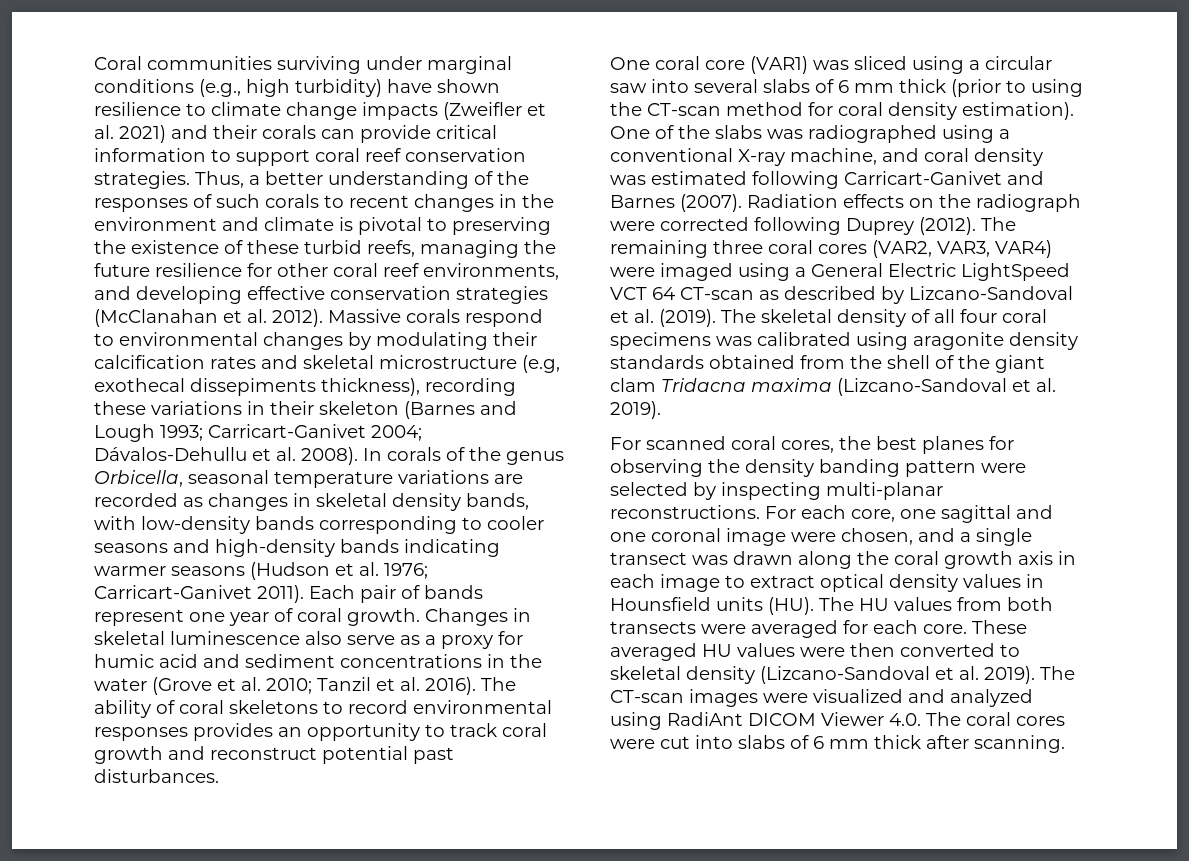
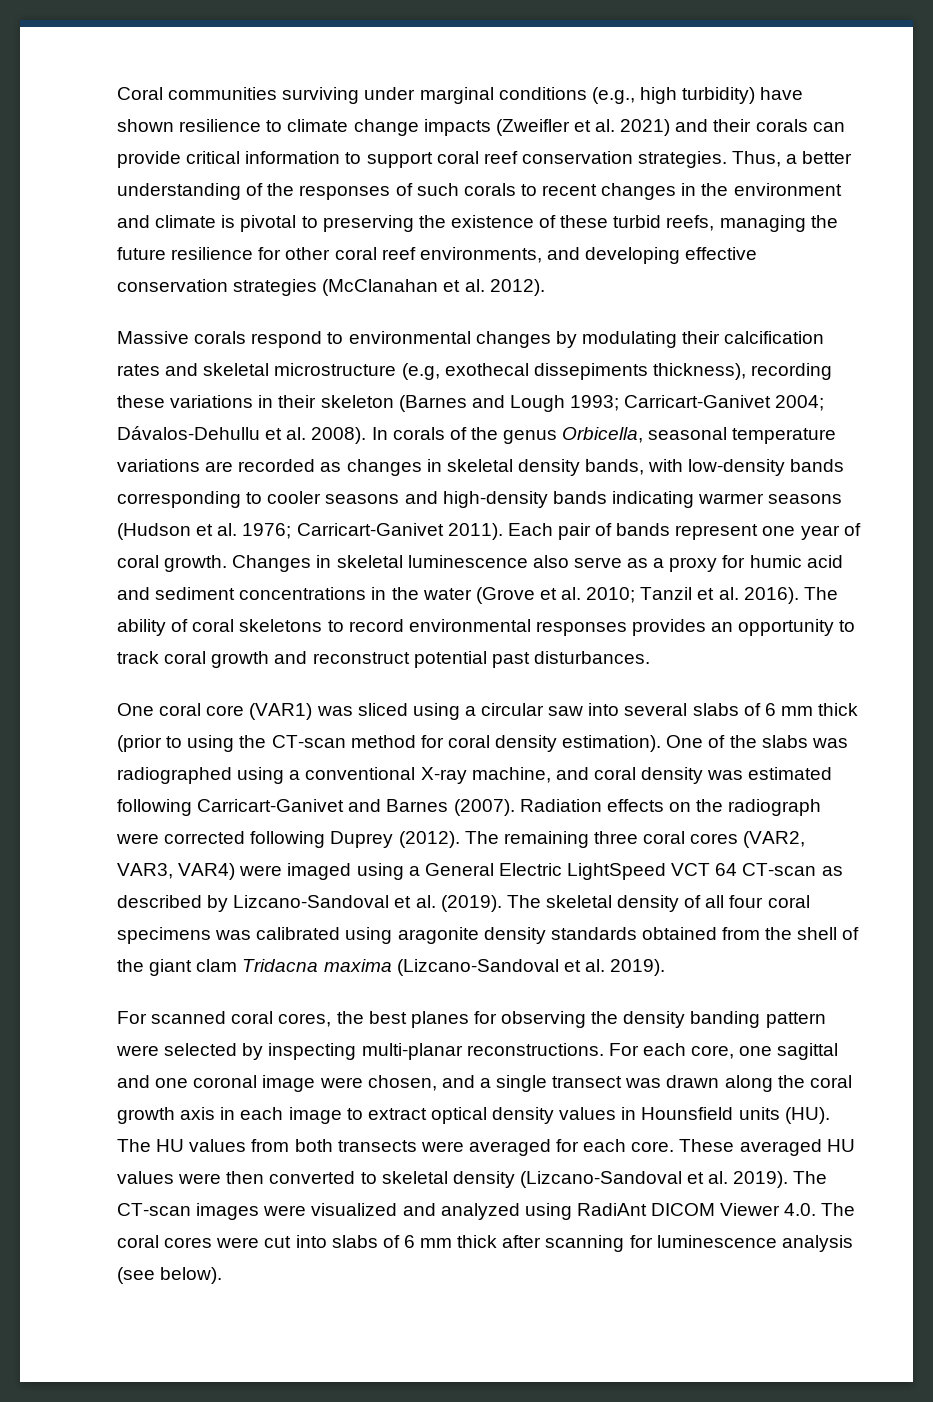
(323, 318) none -> (545, 287) //
[974,735,1065,753] scanning. -> [545,1235,853,1252] [117,1267,223,1284] scanning for luminescence analysis (see below).

